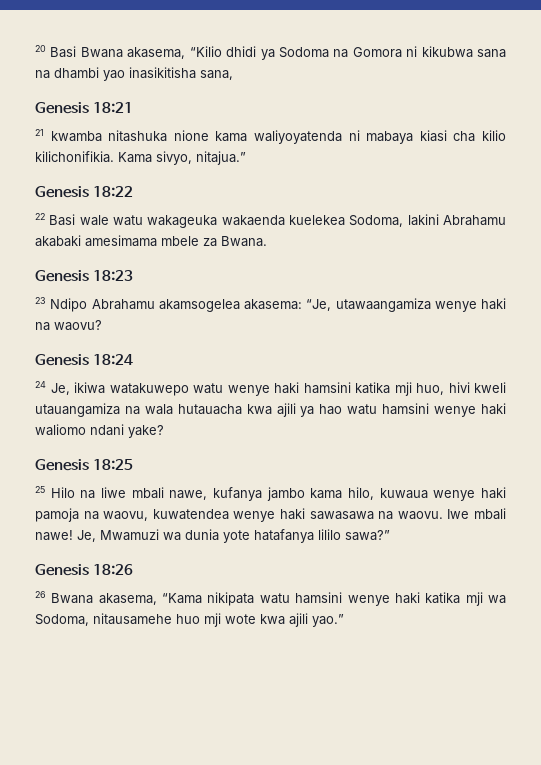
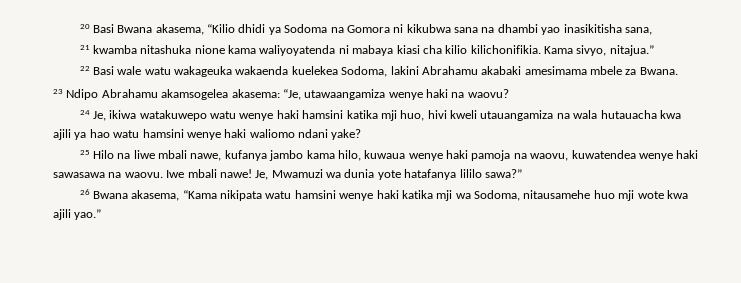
[35,102,133,114] // Genesis 18:21 -> (652, 31) none
[35,186,133,198] // Genesis 18:22 -> (654, 50) none
[35,270,133,282] // Genesis 18:23 -> (678, 71) none
[35,354,133,366] // Genesis 18:24 -> (509, 93) none
[35,459,133,471] // Genesis 18:25 -> (362, 134) none
[35,564,133,576] // Genesis 18:26 -> (522, 173) none

